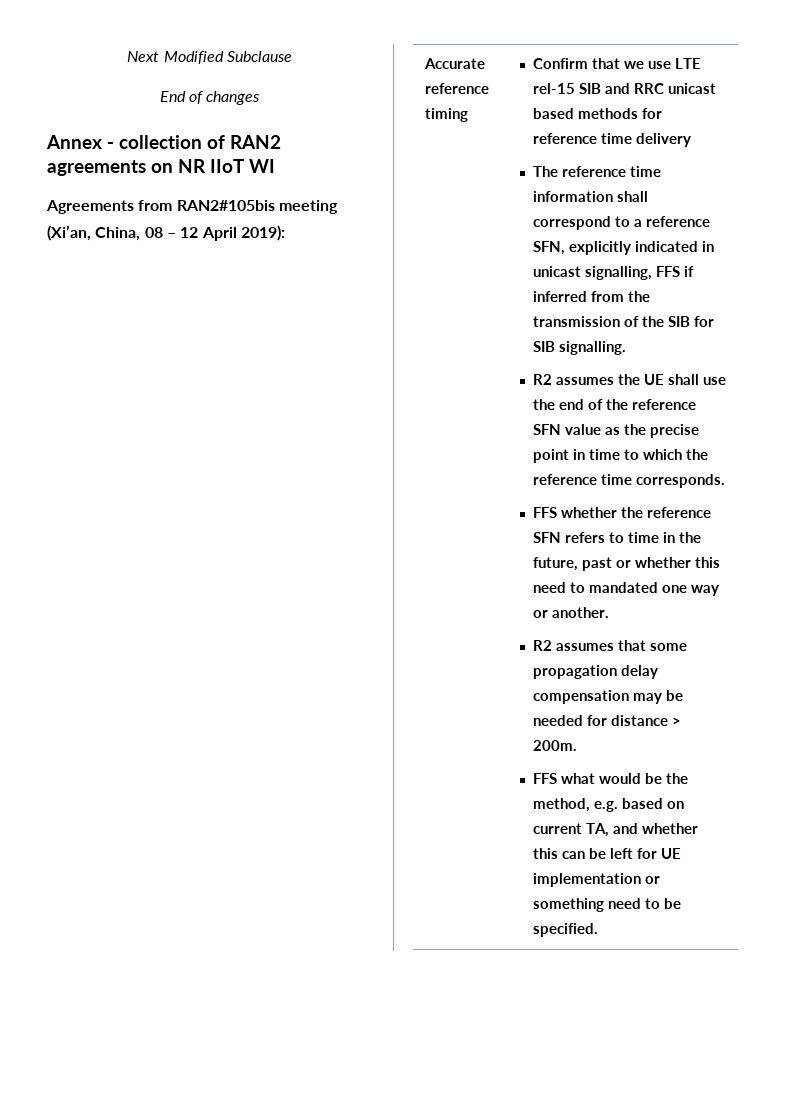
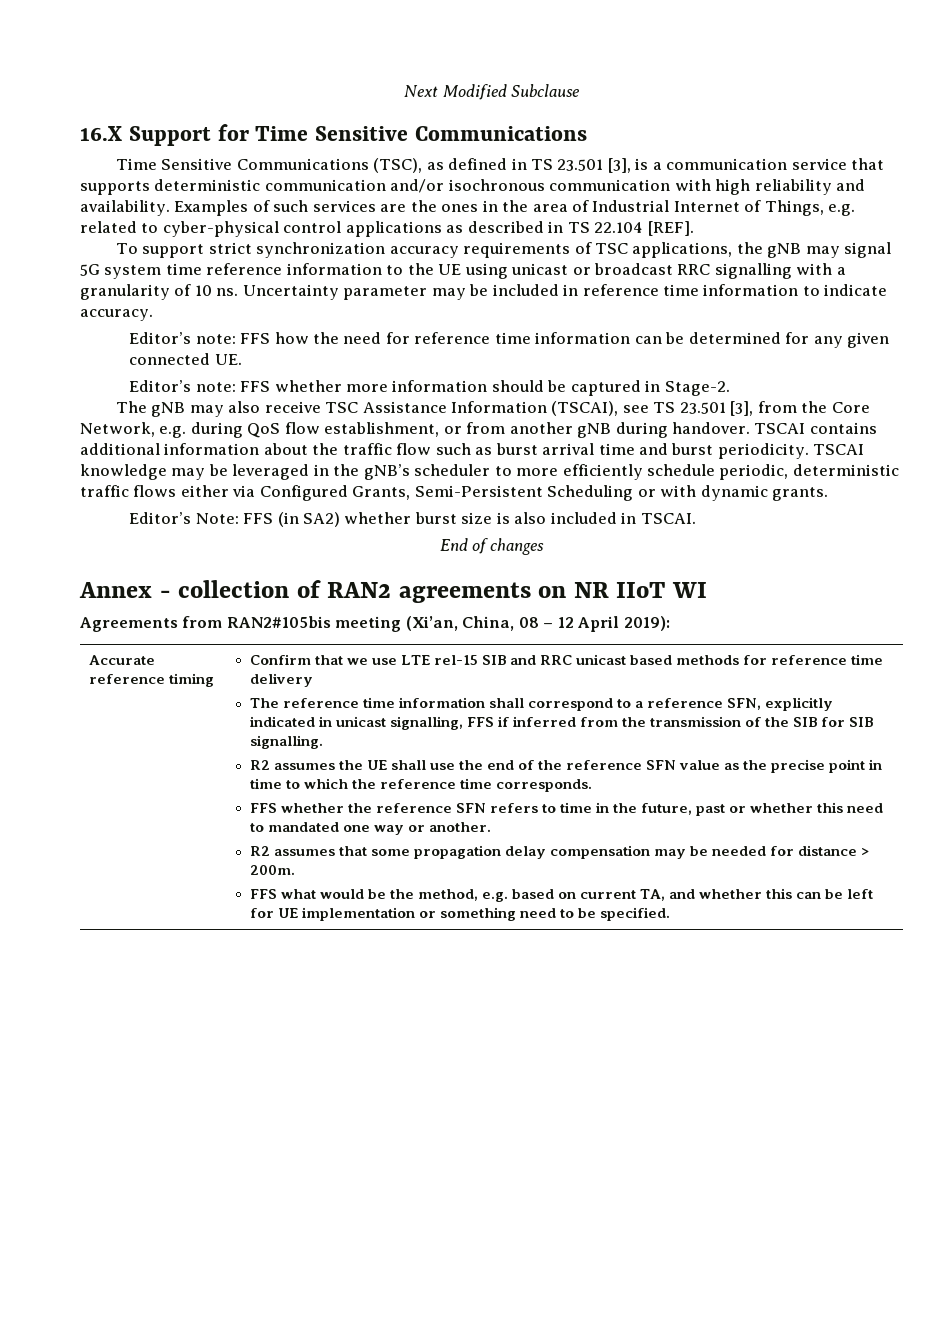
(292, 56) none -> [80,124,587,146] [115,158,885,173] [80,179,866,195] [80,200,856,216] [80,221,694,237] [115,242,892,258] [80,263,846,279] [80,284,888,300] [80,309,153,321] [129,332,890,348] [129,353,242,365] [129,380,730,396] [115,401,870,417] [80,422,877,438] [80,443,865,459] [80,464,899,480] [80,485,829,501] [129,512,696,527] // 16.X Support for Time Sensitive Communications // Time Sensitive Communications (TSC), as defined in TS 23.501 [3], is a communication service that supports deterministic communication and/or isochronous communication with high reliability and availability. Examples of such services are the ones in the area of Industrial Internet of Things, e.g. related to cyber-physical control applications as described in TS 22.104 [REF]. // To support strict synchronization accuracy requirements of TSC applications, the gNB may signal 5G system time reference information to the UE using unicast or broadcast RRC signalling with a granularity of 10 ns. Uncertainty parameter may be included in reference time information to indicate accuracy. // Editor’s note: FFS how the need for reference time information can be determined for any given connected UE. // Editor’s note: FFS whether more information should be captured in Stage-2. // The gNB may also receive TSC Assistance Information (TSCAI), see TS 23.501 [3], from the Core Network, e.g. during QoS flow establishment, or from another gNB during handover. TSCAI contains additional information about the traffic flow such as burst arrival time and burst periodicity. TSCAI knowledge may be leveraged in the gNB’s scheduler to more efficiently schedule periodic, deterministic traffic flows either via Configured Grants, Semi-Persistent Scheduling or with dynamic grants. // Editor’s Note: FFS (in SA2) whether burst size is also included in TSCAI.

